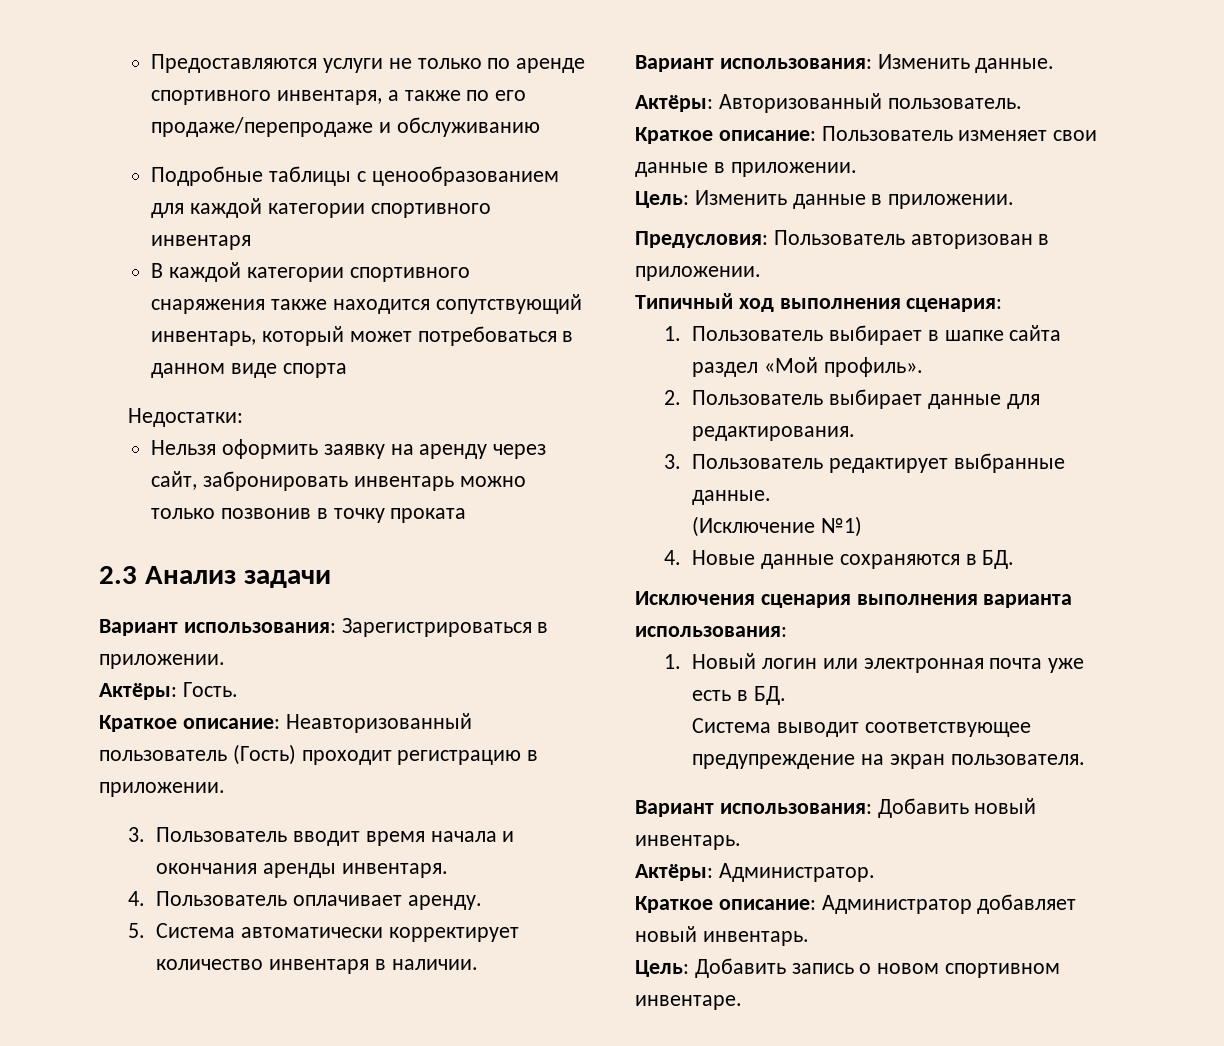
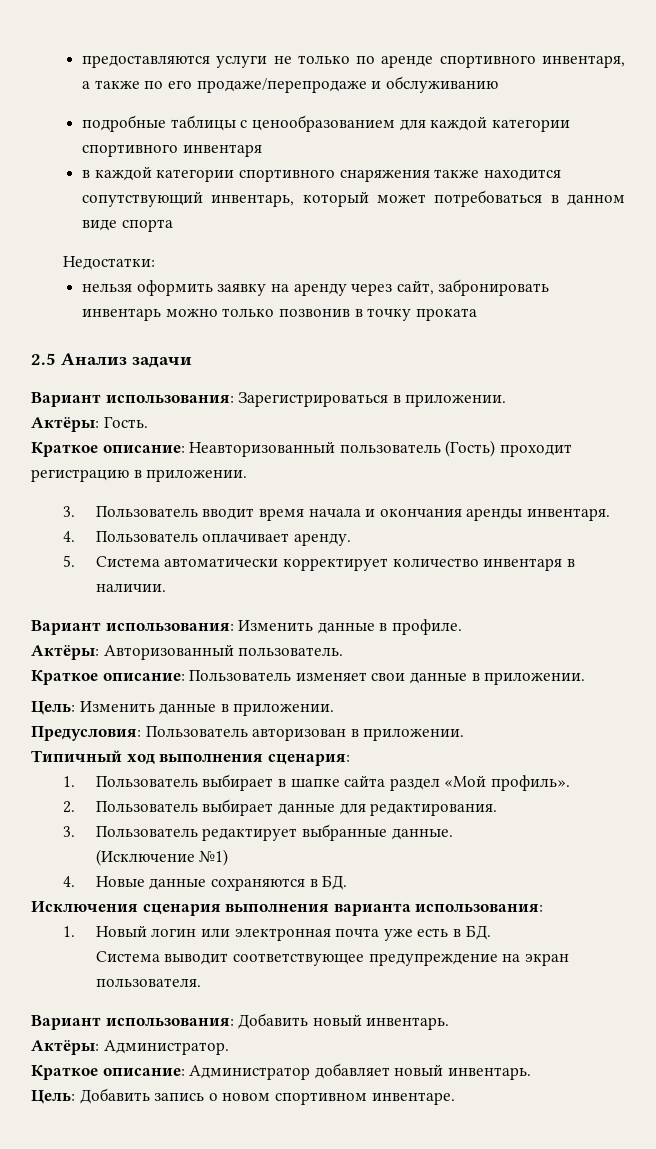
[151,54,318,73] Предоставляются -> [82,55,211,68] предоставляются
[151,166,264,186] Подробные -> [82,115,167,132] подробные
[151,263,164,278] В -> [82,170,91,178] в
[151,440,217,455] Нельзя -> [82,283,133,292] нельзя
[99,566,137,584] 2.3 -> [31,353,56,365] 2.5
[975,58,1055,73] данные. -> [317,619,462,635] данные в профиле.

